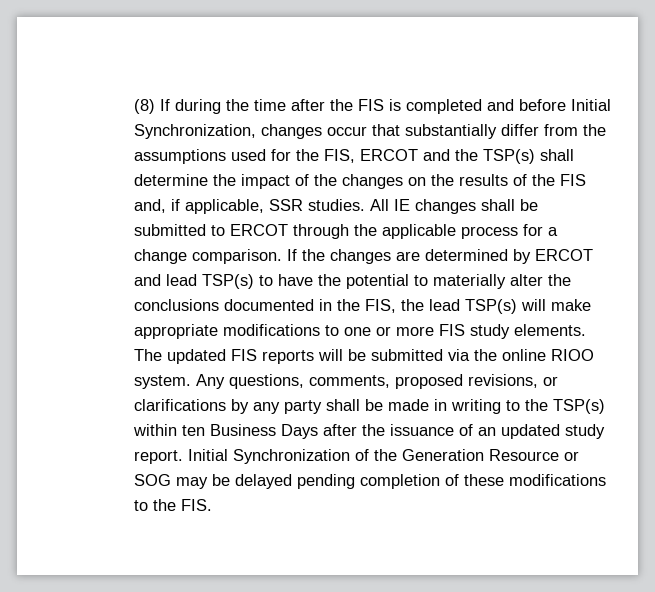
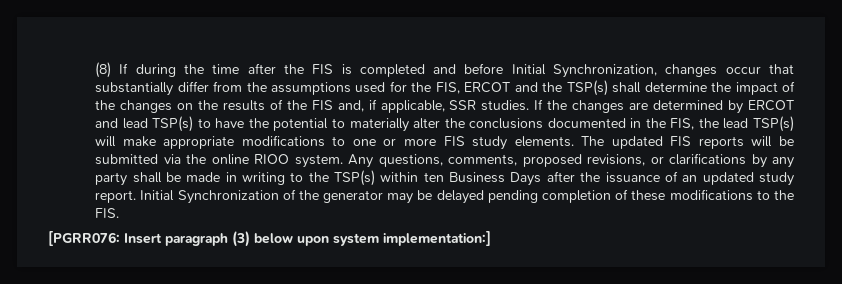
[369,199,538,214] [133,224,558,239] [133,249,282,264] All IE changes shall be submitted to ERCOT through the applicable process for a change comparison. -> (530, 105) none
[401,449,579,461] [133,474,171,486] Generation Resource or SOG -> [323,190,384,203] generator
(212, 505) none -> [48,231,491,247] // [PGRR076: Insert paragraph (3) below upon system implementation:]

